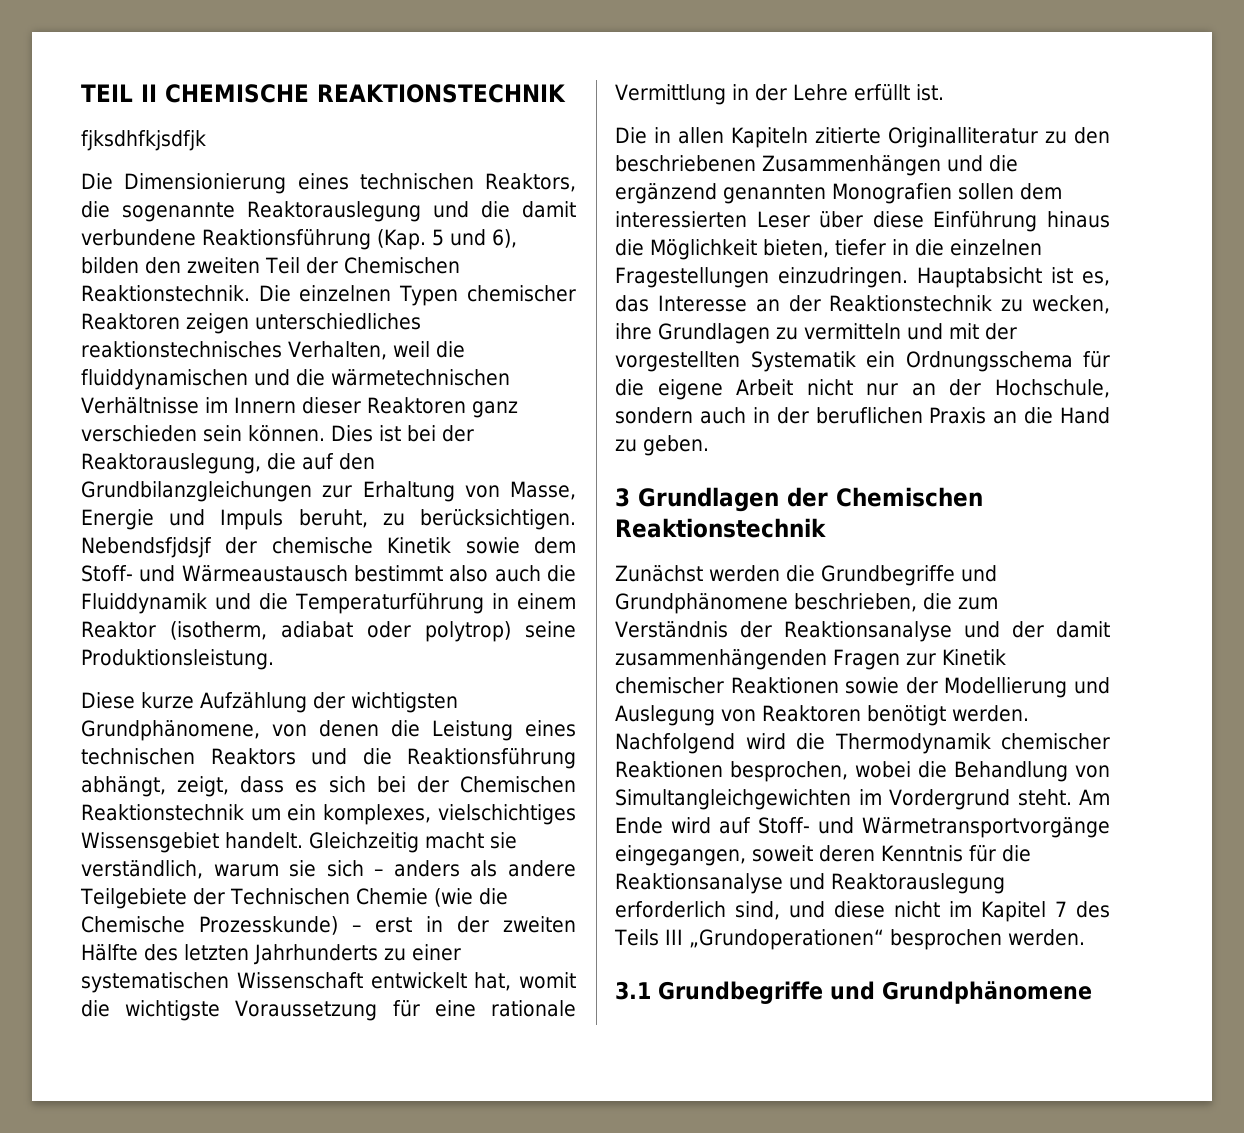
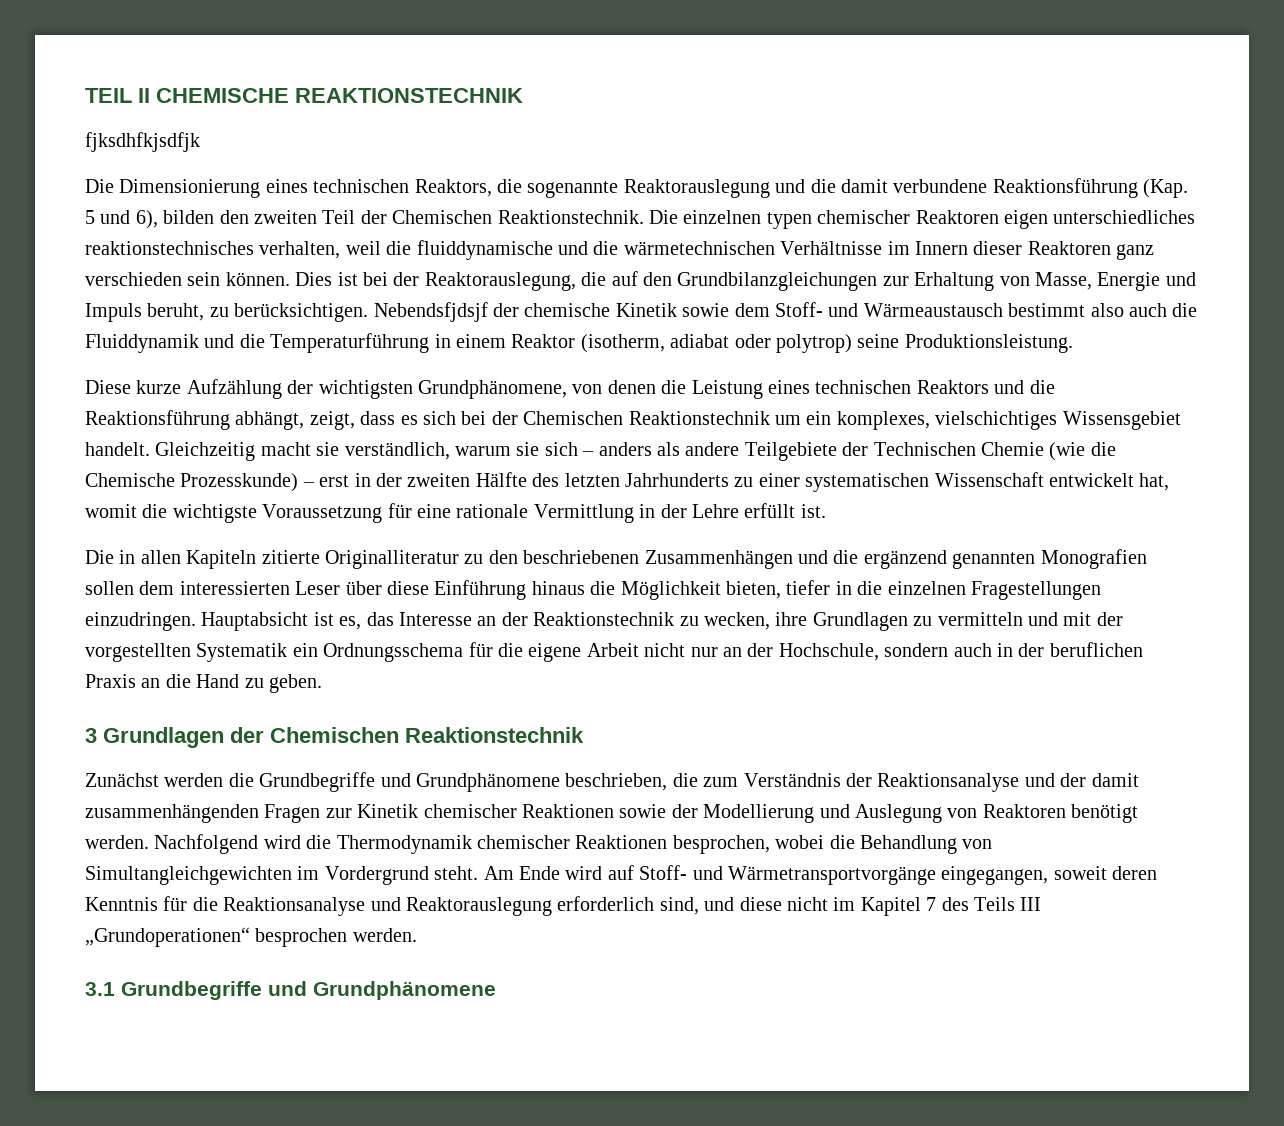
[398,285,459,306] Typen -> [766,212,812,229] typen
[185,313,249,334] zeigen -> [1003,210,1048,229] eigen
[288,341,387,360] Verhalten, -> [259,241,341,259] verhalten,
[81,369,248,390] fluiddynamischen -> [416,240,553,260] fluiddynamische

